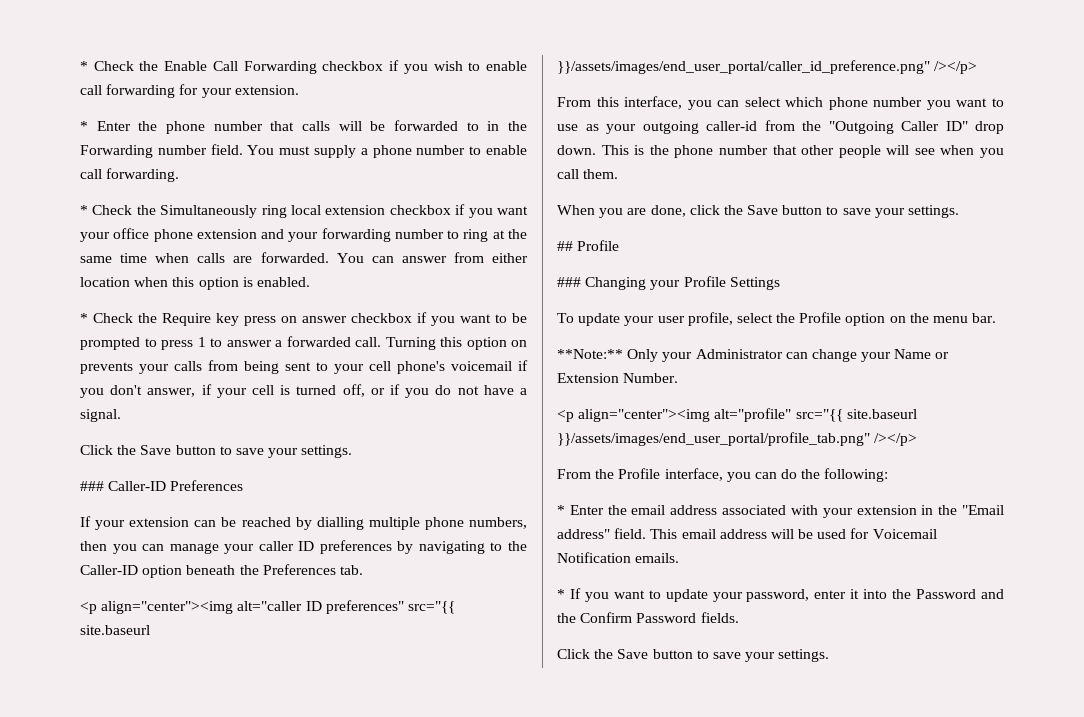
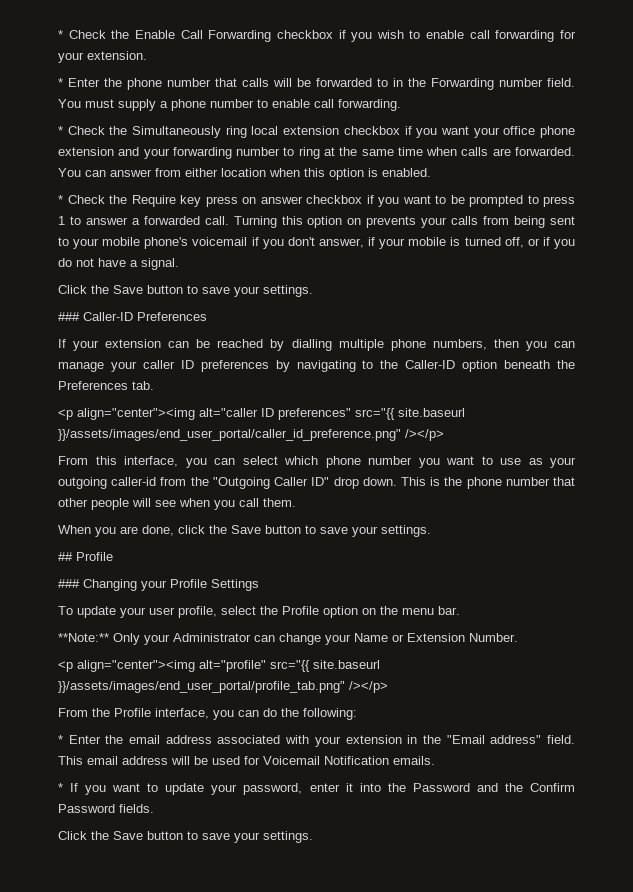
[369,361,391,371] cell -> [102,237,141,246] mobile
[252,385,274,395] cell -> [408,237,447,246] mobile

